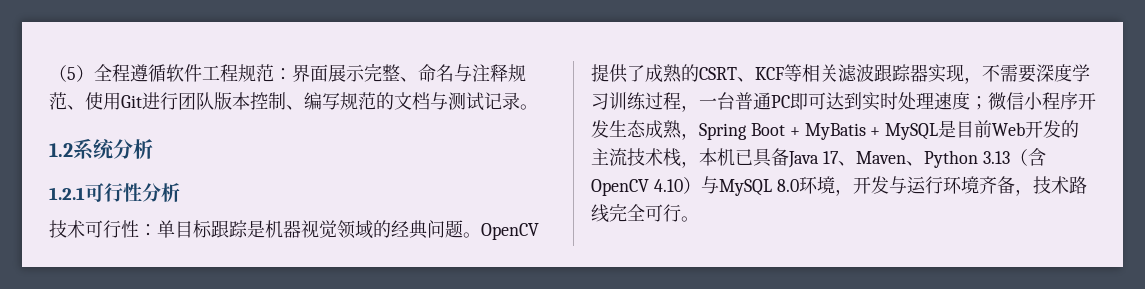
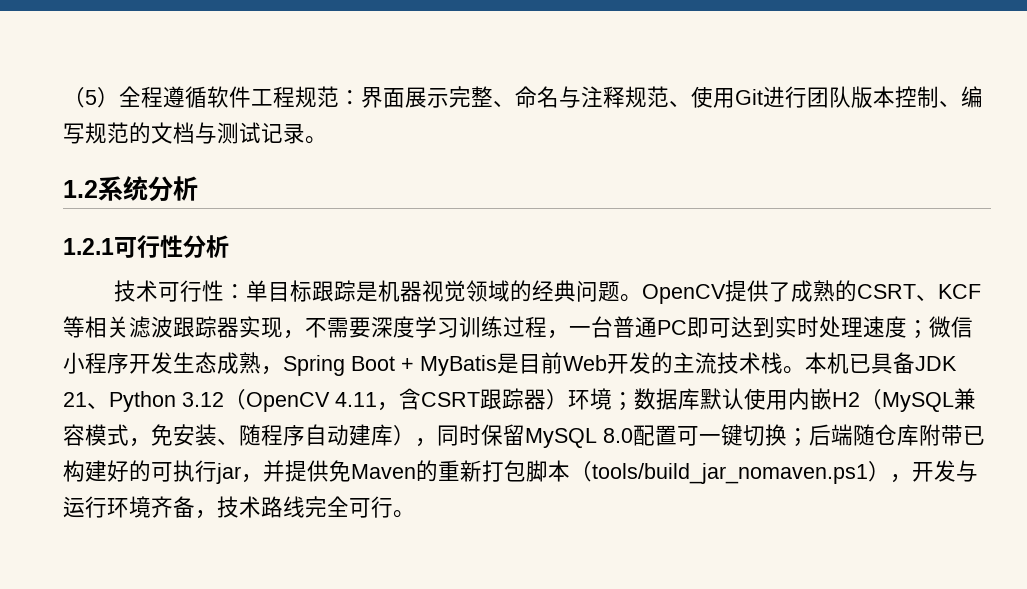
[870,123,939,140] + MySQL -> (497, 365) none
[681,161,699,168] ， -> [783,366,805,374] 。
[788,148,1046,168] [591,176,835,196] Java 17、Maven、Python 3.13（含OpenCV 4.10）与MySQL 8.0环境 -> [915,356,957,371] [63,388,976,412] [63,424,985,448] [63,460,890,484] JDK 21、Python 3.12（OpenCV 4.11，含CSRT跟踪器）环境；数据库默认使用内嵌H2（MySQL兼容模式，免安装、随程序自动建库），同时保留MySQL 8.0配置可一键切换；后端随仓库附带已构建好的可执行jar，并提供免Maven的重新打包脚本（tools/build_jar_nomaven.ps1）

